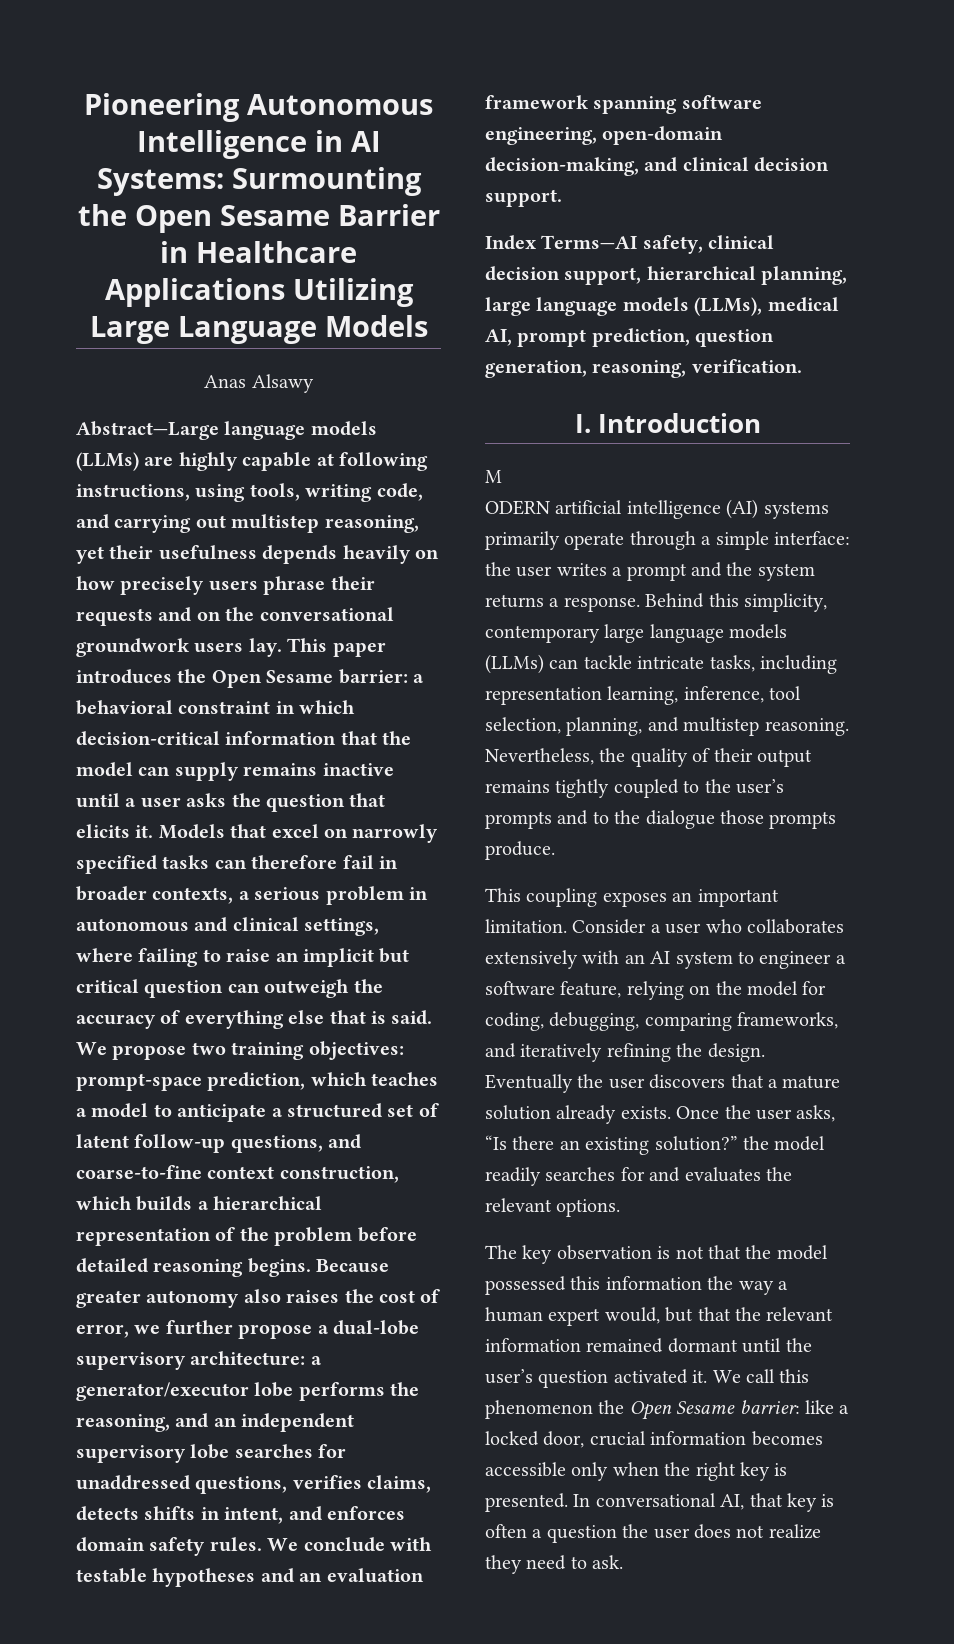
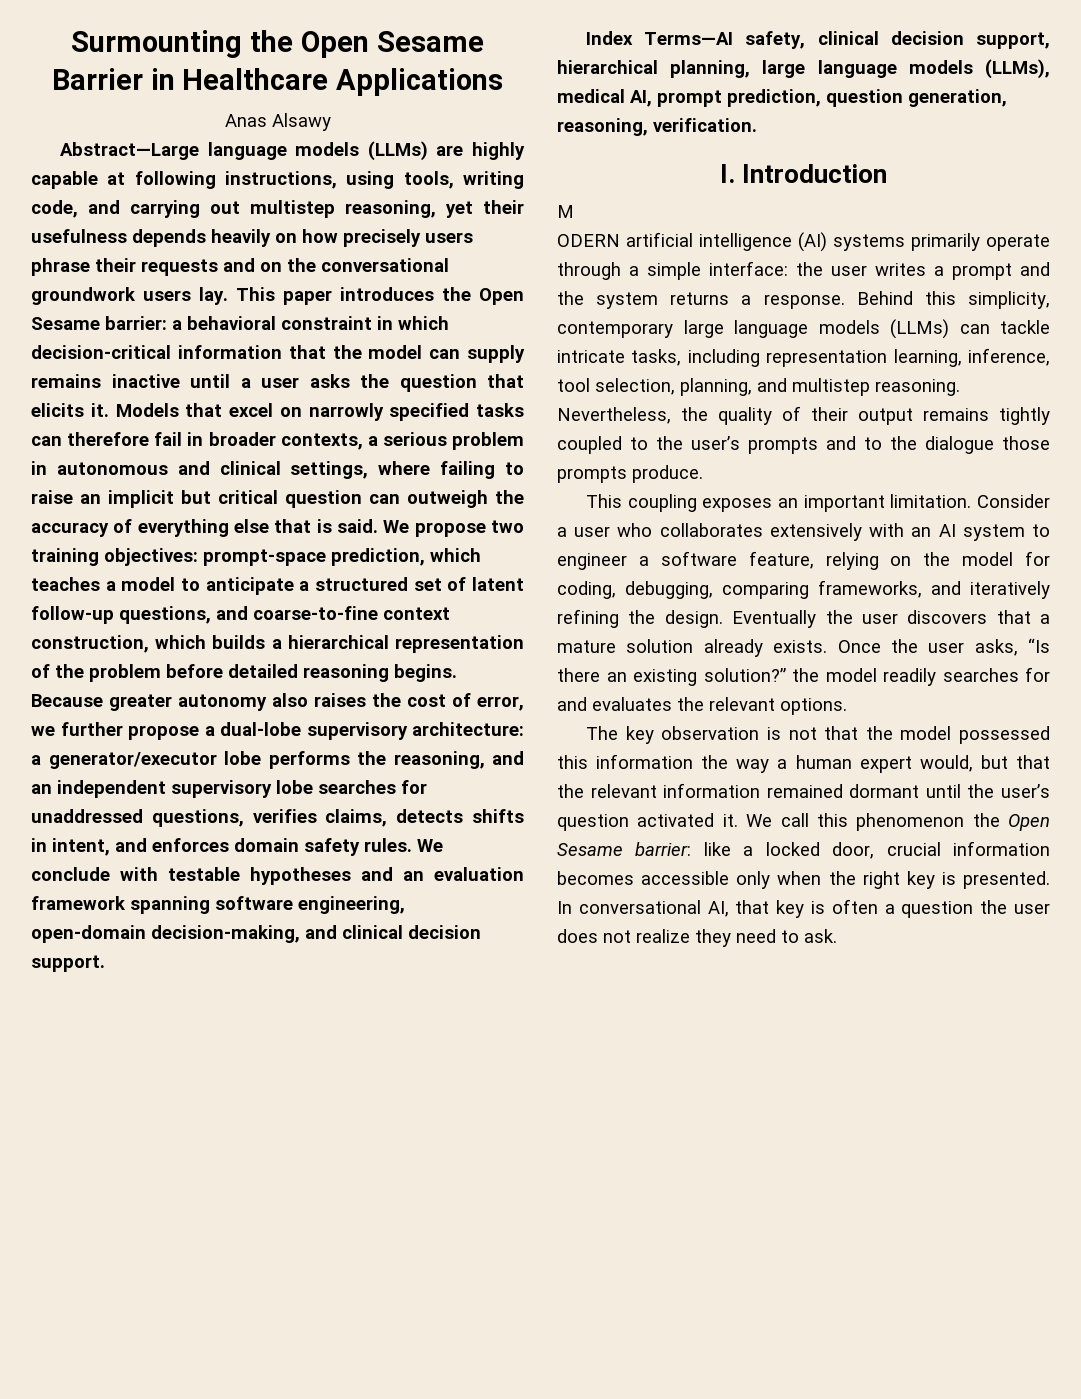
[84,93,433,122] [136,130,381,159] [96,168,224,196] Pioneering Autonomous Intelligence in AI Systems: -> (71, 44) none
[292,278,414,307] [89,315,428,344] Utilizing Large Language Models -> (504, 82) none

